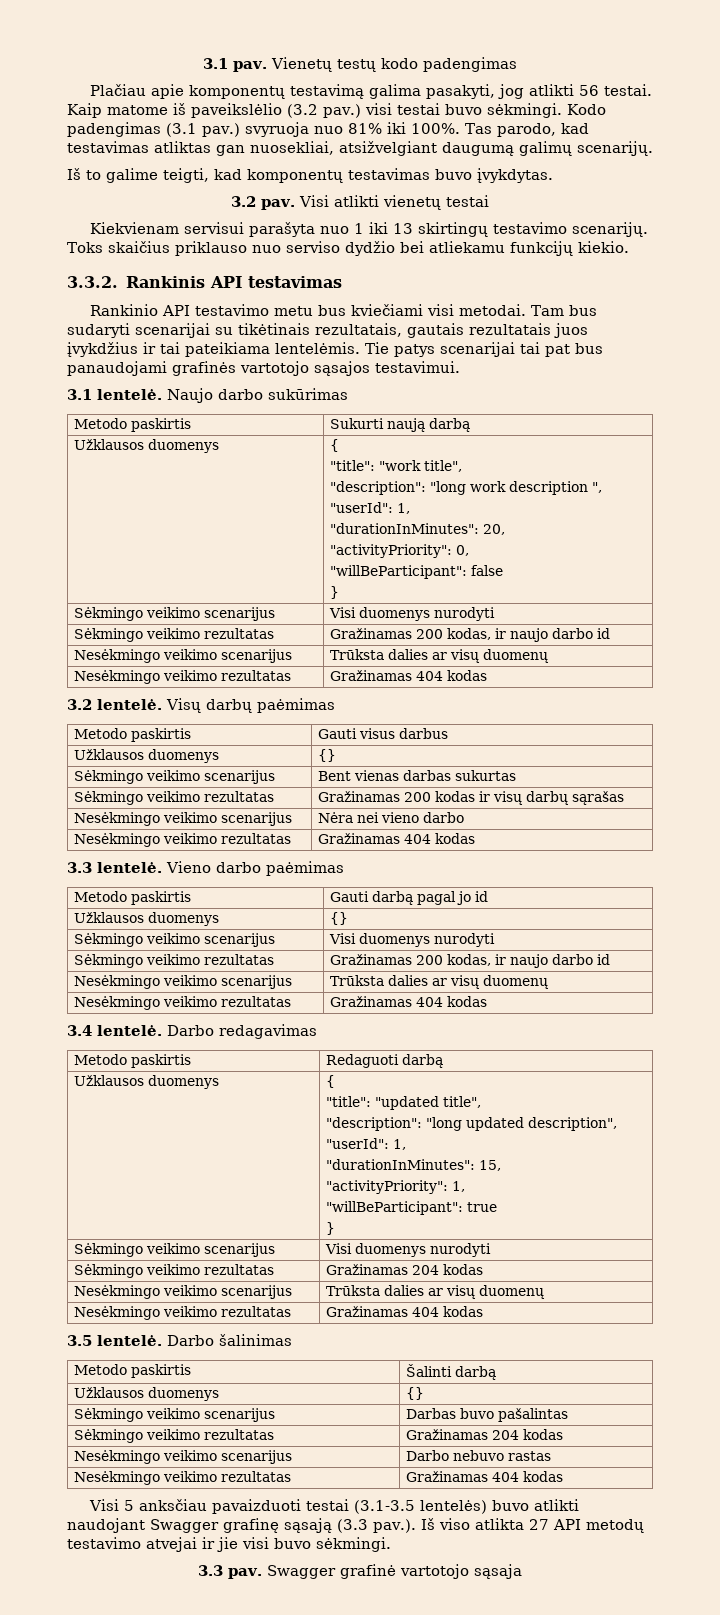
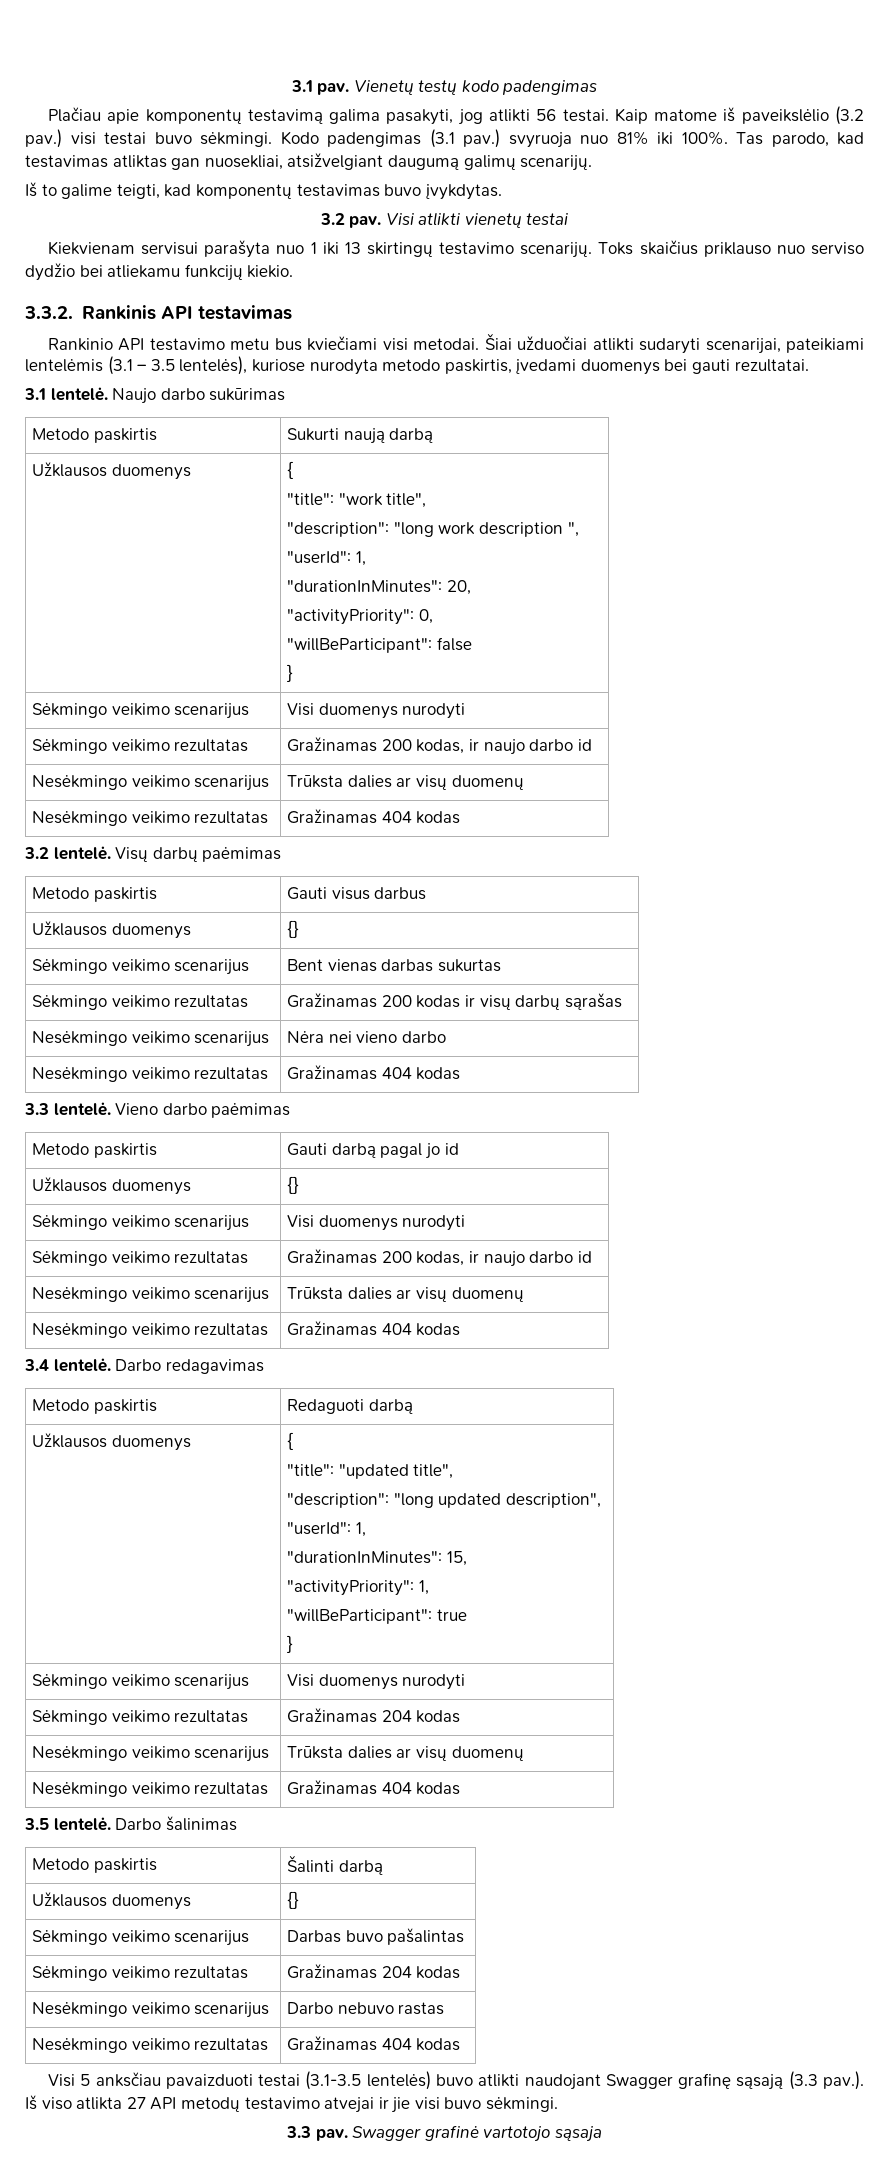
[530,305,597,316] [67,323,588,338] [67,342,603,357] [67,361,460,376] Tam bus sudaryti scenarijai su tikėtinais rezultatais, gautais rezultatais juos įvykdžius ir tai pateikiama lentelėmis. Tie patys scenarijai tai pat bus panaudojami grafinės vartotojo sąsajos testavimui. -> [484,333,864,354] [25,356,809,375] Šiai užduočiai atlikti sudaryti scenarijai, pateikiami lentelėmis (3.1 – 3.5 lentelės), kuriose nurodyta metodo paskirtis, įvedami duomenys bei gauti rezultatai.

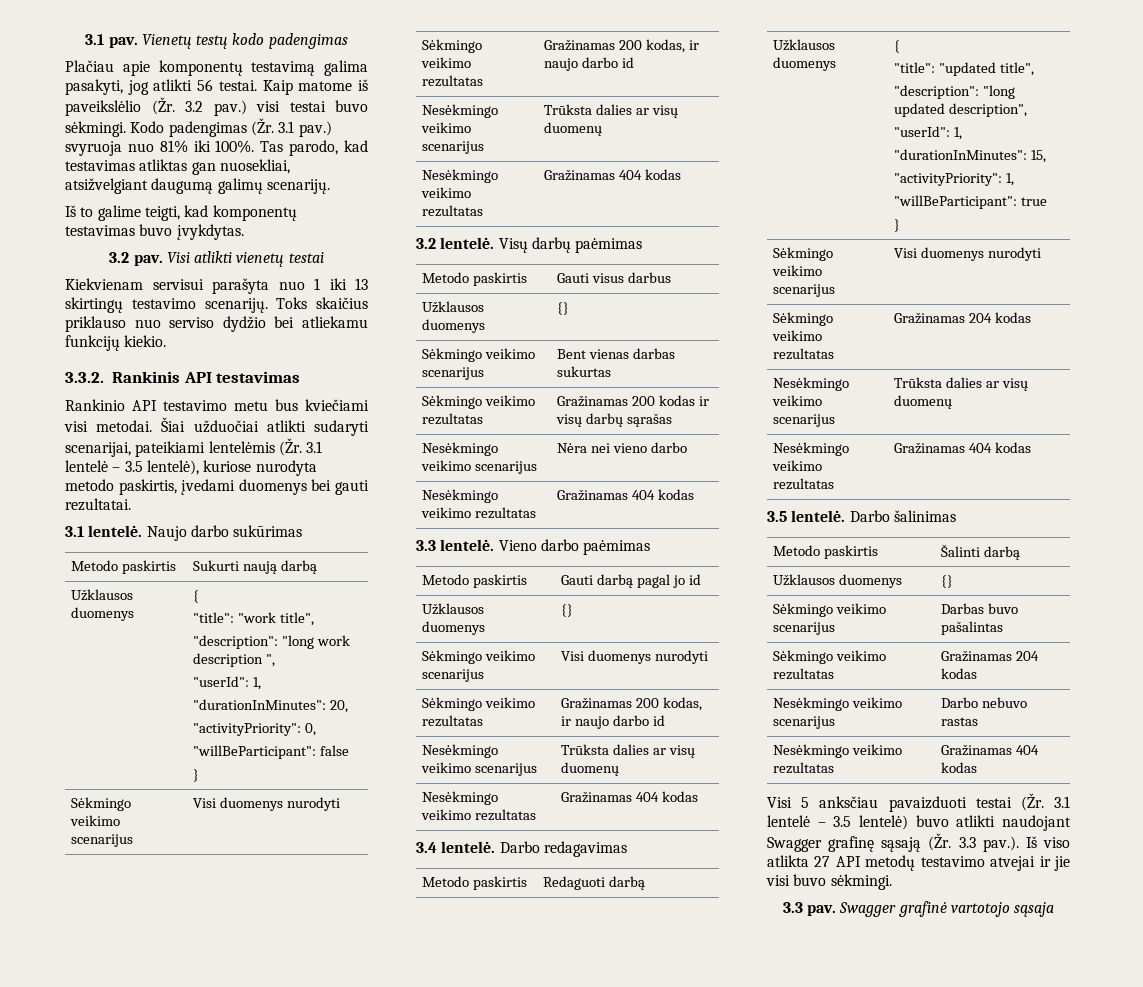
[834,106,864,125] (3.2 -> [151,97,203,115] (Žr. 3.2
[429,129,455,148] (3.1 -> [250,118,295,136] (Žr. 3.1
[107,356,248,375] (3.1 – 3.5 lentelės), -> [278,438,323,456] [65,460,199,475] (Žr. 3.1 lentelė – 3.5 lentelė),
[305,2071,431,2090] (3.1-3.5 lentelės) -> [1020,793,1070,811] [767,815,908,830] (Žr. 3.1 lentelė – 3.5 lentelė)
[788,2071,818,2090] (3.3 -> [928,833,976,851] (Žr. 3.3

